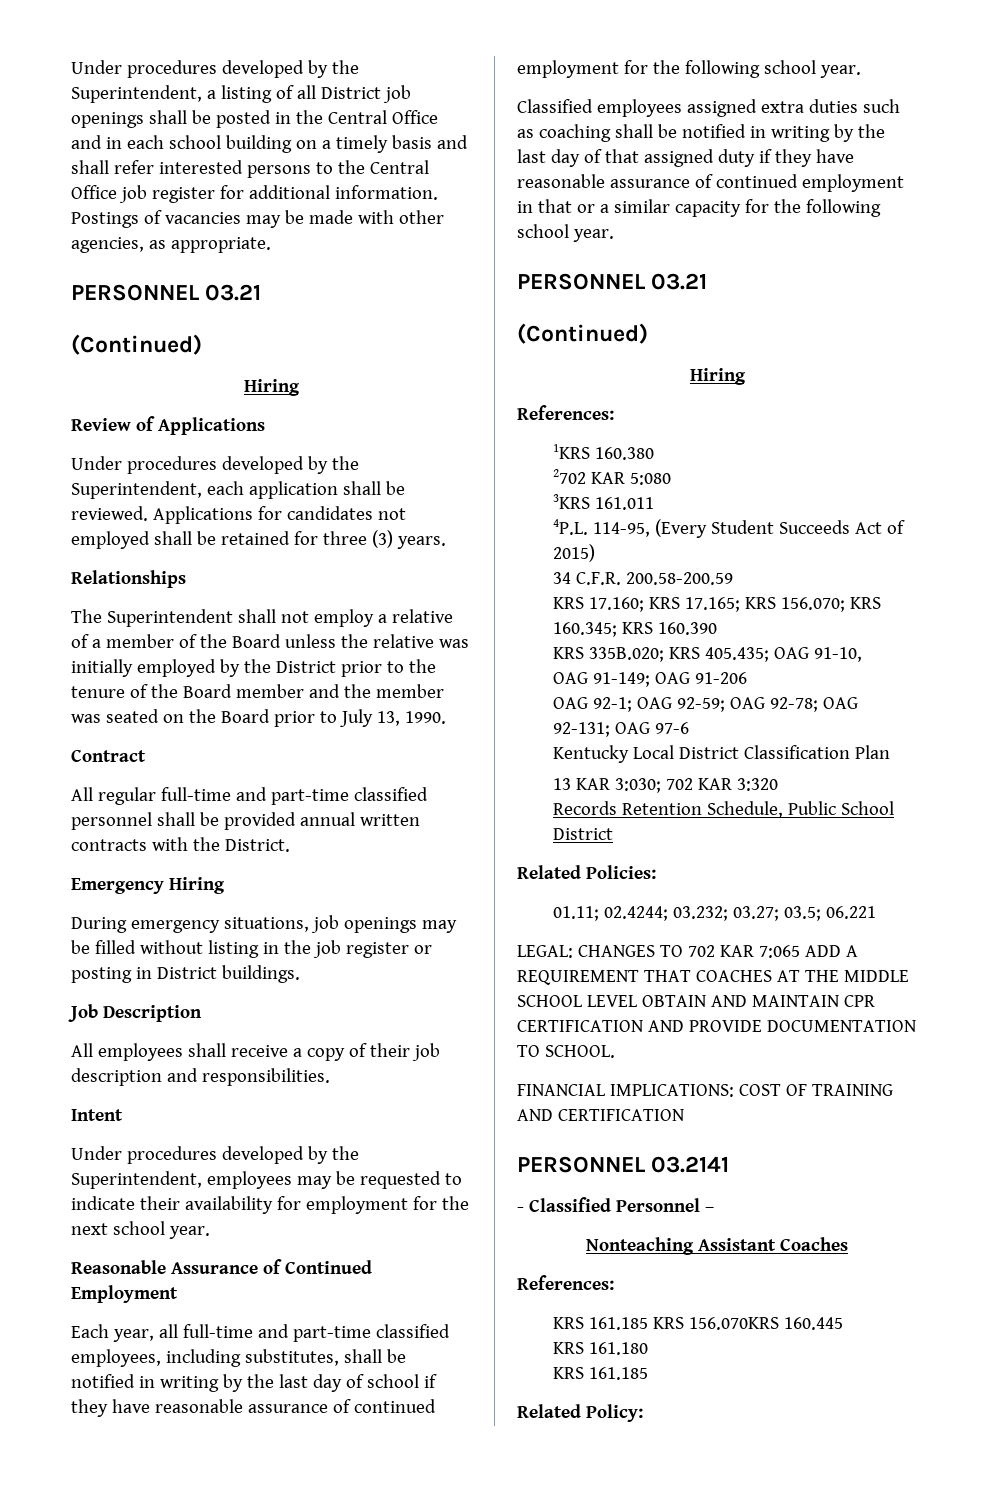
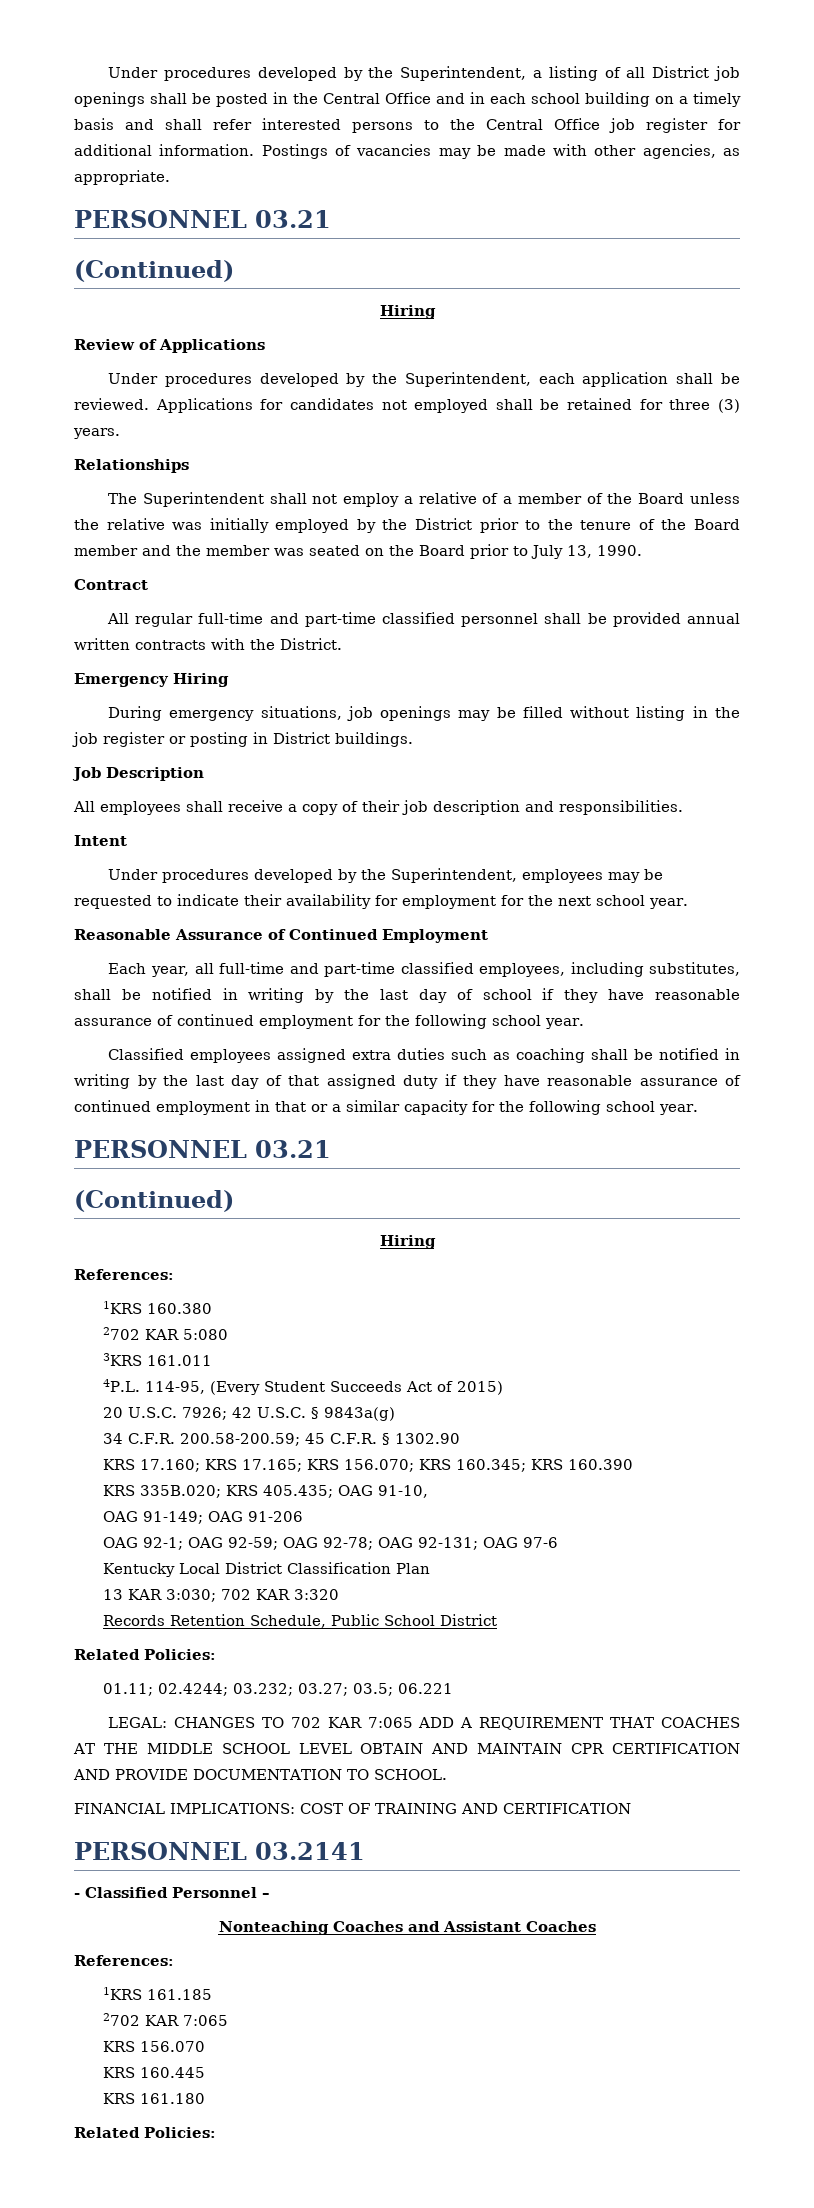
[552,572,733,585] 34 C.F.R. 200.58-200.59 -> [102,1407,395,1421] [102,1433,460,1446] 20 U.S.C. 7926; 42 U.S.C. § 9843a(g) // 34 C.F.R. 200.58-200.59; 45 C.F.R. § 1302.90
(695, 1246) none -> [332,1921,440,1932] Coaches and
[552,1317,779,1330] KRS 161.185 KRS 156.070KRS -> [102,1987,212,2000] [102,2013,228,2026] [102,2041,205,2052] [102,2067,135,2078] 1KRS 161.185 // 2702 KAR 7:065 // KRS 156.070 // KRS
[552,1367,648,1380] [517,1404,643,1422] // KRS 161.185 // Related Policy: -> [74,2127,216,2138] // Related Policies:

